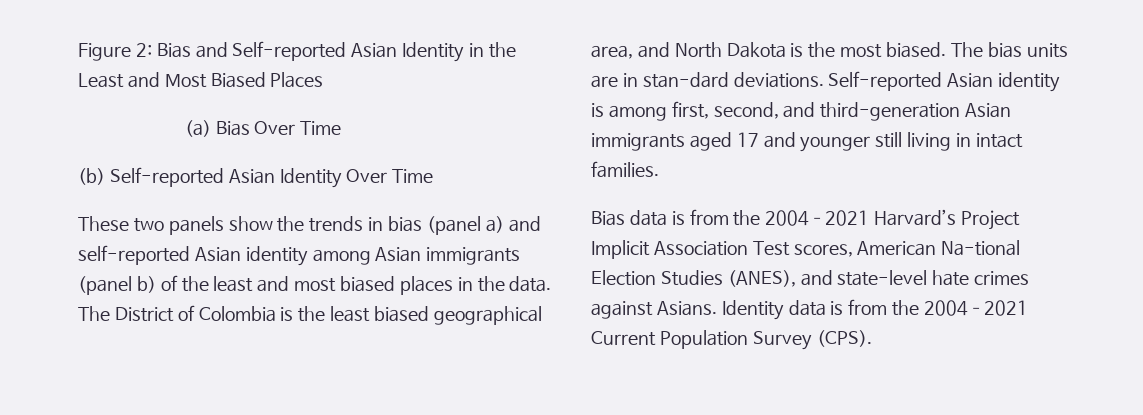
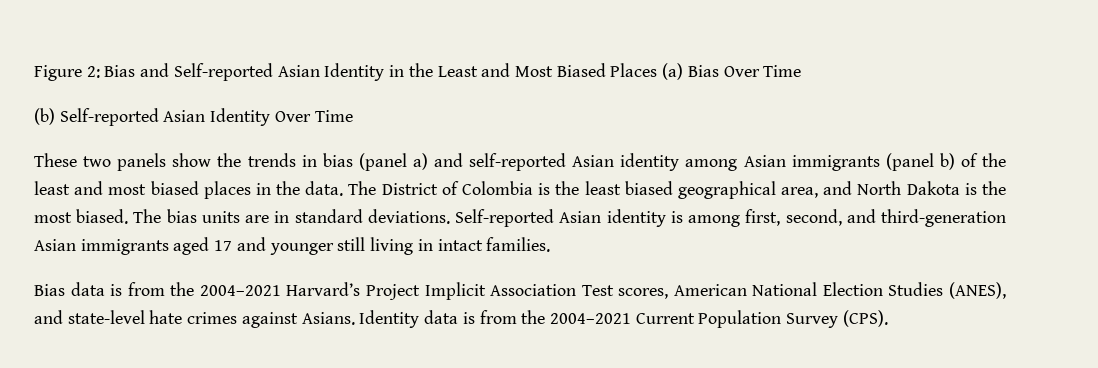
(324, 80) // -> (658, 70) none
[642,72,729,88] stan-dard -> [294,209,363,223] standard
[941,240,1021,256] Na-tional -> [752,282,818,296] National

